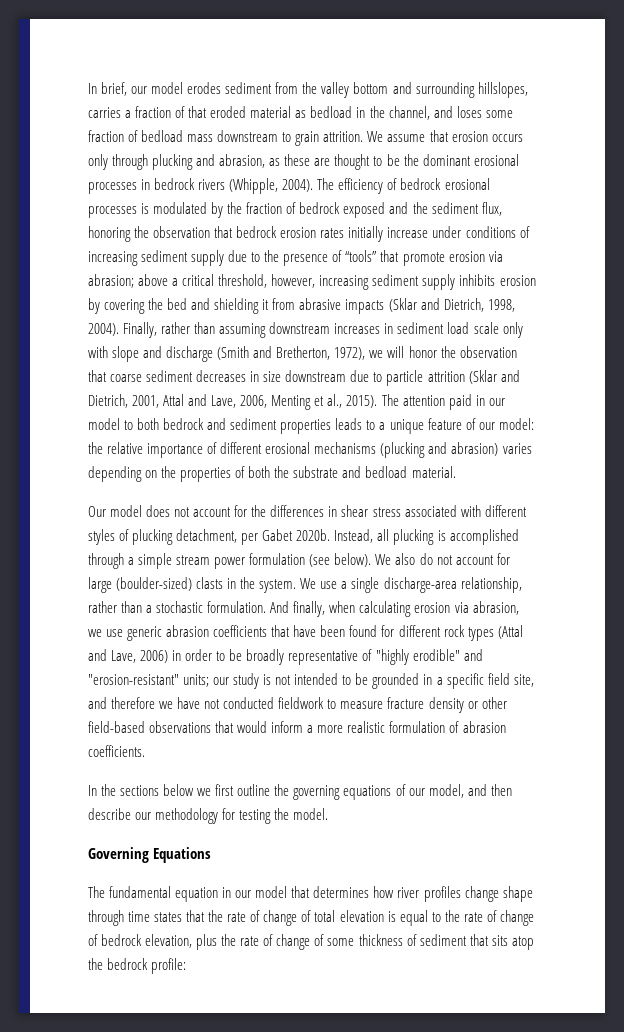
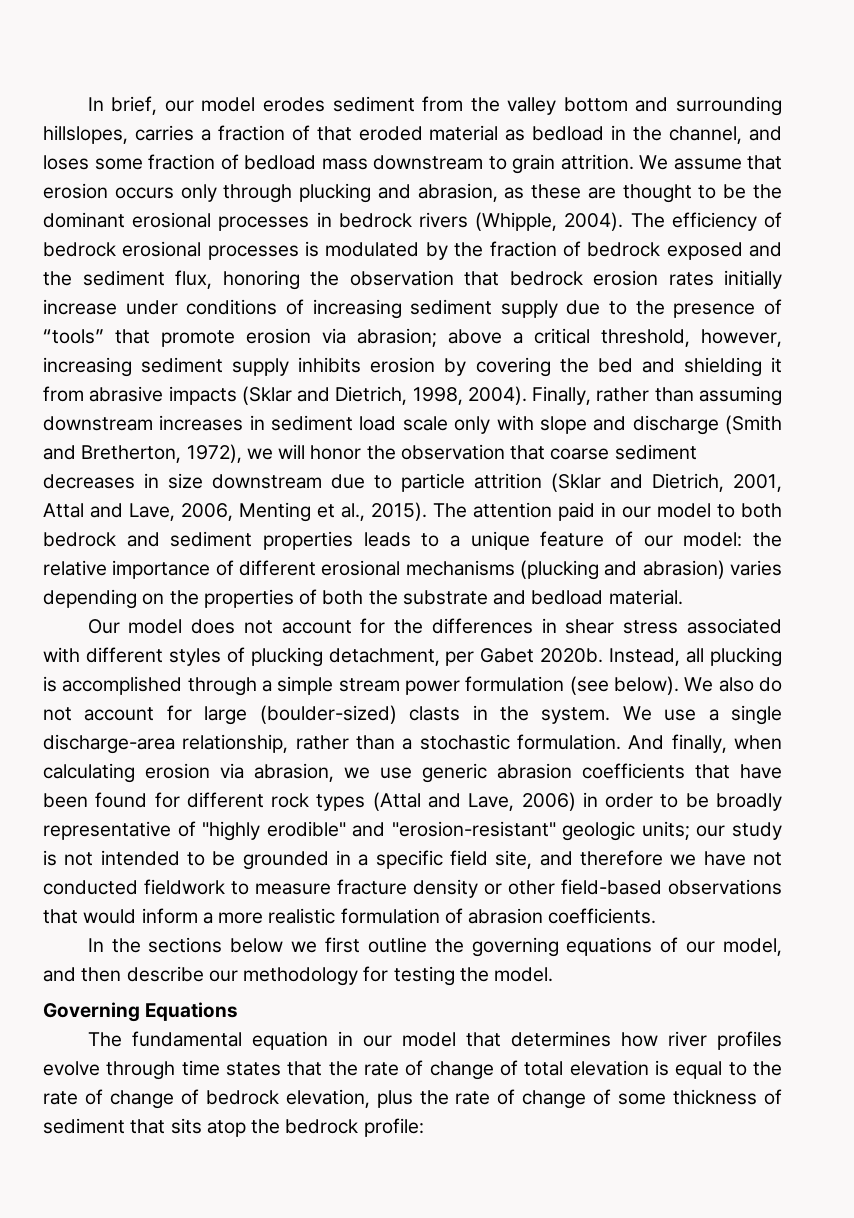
(179, 679) none -> [562,821,636,841] geologic
[464,886,533,902] change shape -> [43,1061,100,1076] evolve

